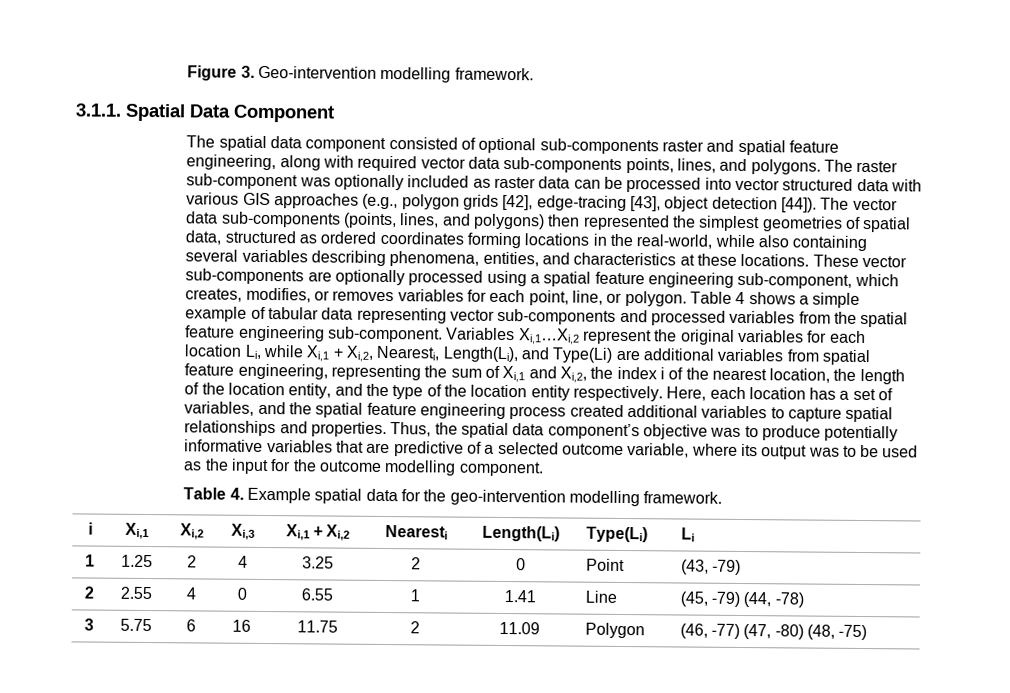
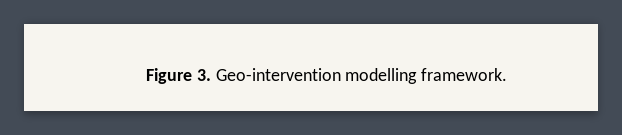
[75,103,335,123] [186,135,839,156] [186,154,899,175] [186,173,922,193] [186,192,898,213] [186,211,912,233] [185,230,868,252] [185,249,907,268] [185,268,899,289] [185,287,861,308] [185,306,909,328] [185,325,866,345] [184,344,870,366] [184,363,905,385] [184,382,894,402] [184,401,894,423] [184,420,899,442] [184,439,919,460] [183,458,544,477] [183,487,723,507] [87,522,93,535] [125,522,149,540] [180,523,204,540] [230,523,255,540] [285,524,351,541] [384,524,448,540] [481,525,560,542] [585,526,648,543] [680,527,695,542] [85,554,95,567] [121,554,153,568] [187,555,197,568] [237,555,248,568] [302,556,334,569] [411,557,421,570] [515,558,526,571] [585,558,625,572] [680,559,742,575] [84,586,94,599] [120,586,152,600] [186,587,196,600] [236,587,247,600] [301,588,333,601] [410,589,420,602] [503,589,536,603] [584,590,617,603] [679,591,804,608] [84,618,94,631] [120,618,152,632] [186,619,196,632] [232,619,251,632] [296,620,338,633] [410,621,420,634] [499,621,540,635] [584,622,645,639] [679,623,868,641] // 3.1.1. Spatial Data Component // The spatial data component consisted of optional sub-components raster and spatial feature engineering, along with required vector data sub-components points, lines, and polygons. The raster sub-component was optionally included as raster data can be processed into vector structured data with various GIS approaches (e.g., polygon grids [42], edge-tracing [43], object detection [44]). The vector data sub-components (points, lines, and polygons) then represented the simplest geometries of spatial data, structured as ordered coordinates forming locations in the real-world, while also containing several variables describing phenomena, entities, and characteristics at these locations. These vector sub-components are optionally processed using a spatial feature engineering sub-component, which creates, modifies, or removes variables for each point, line, or polygon. Table 4 shows a simple example of tabular data representing vector sub-components and processed variables from the spatial feature engineering sub-component. Variables Xi,1…Xi,2 represent the original variables for each location Li, while Xi,1 + Xi,2, Nearesti, Length(Li), and Type(Li) are additional variables from spatial feature engineering, representing the sum of Xi,1 and Xi,2, the index i of the nearest location, the length of the location entity, and the type of the location entity respectively. Here, each location has a set of variables, and the spatial feature engineering process created additional variables to capture spatial relationships and properties. Thus, the spatial data component’s objective was to produce potentially informative variables that are predictive of a selected outcome variable, where its output was to be used as the input for the outcome modelling component. // Table 4. Example spatial data for the geo-intervention modelling framework. // i | Xi,1 | Xi,2 | Xi,3 | Xi,1 + Xi,2 | Nearesti | Length(Li) | Type(Li) | Li // 1 | 1.25 | 2 | 4 | 3.25 | 2 | 0 | Point | (43, -79) // 2 | 2.55 | 4 | 0 | 6.55 | 1 | 1.41 | Line | (45, -79) (44, -78) // 3 | 5.75 | 6 | 16 | 11.75 | 2 | 11.09 | Polygon | (46, -77) (47, -80) (48, -75) -> (508, 74) none

